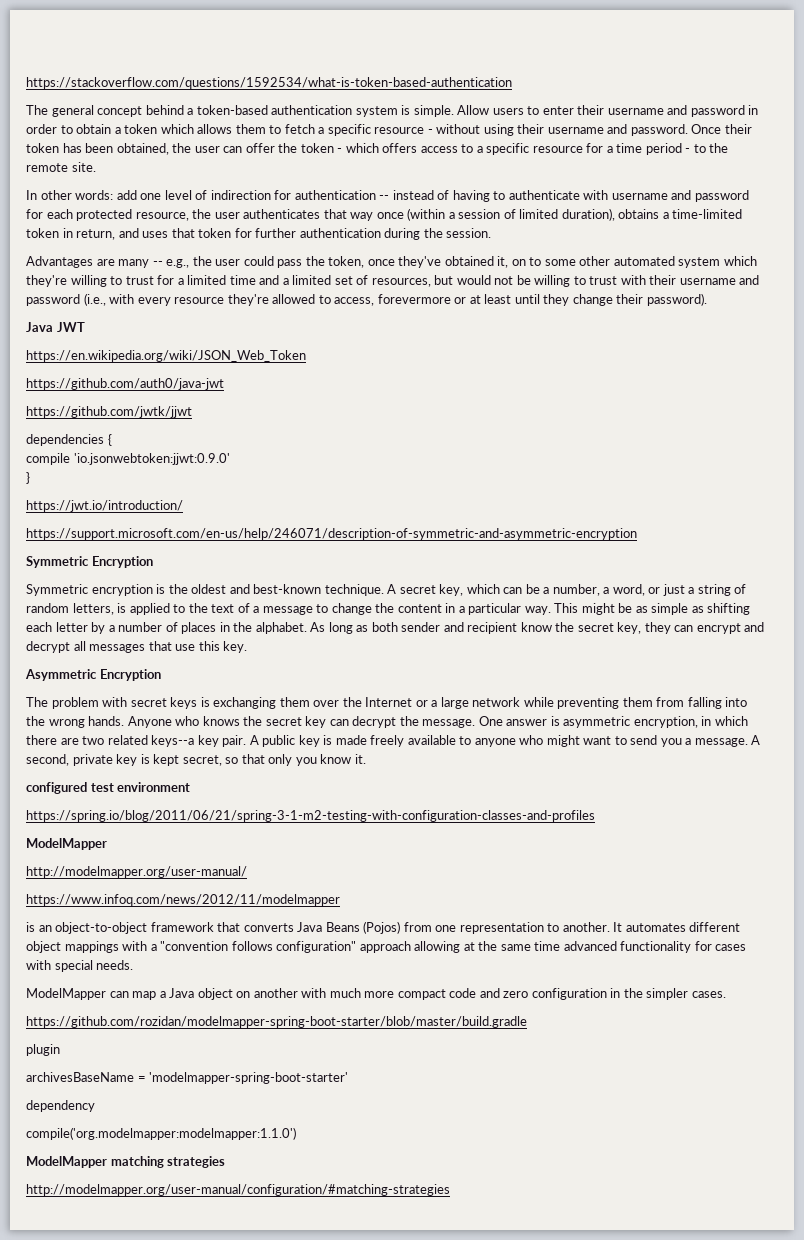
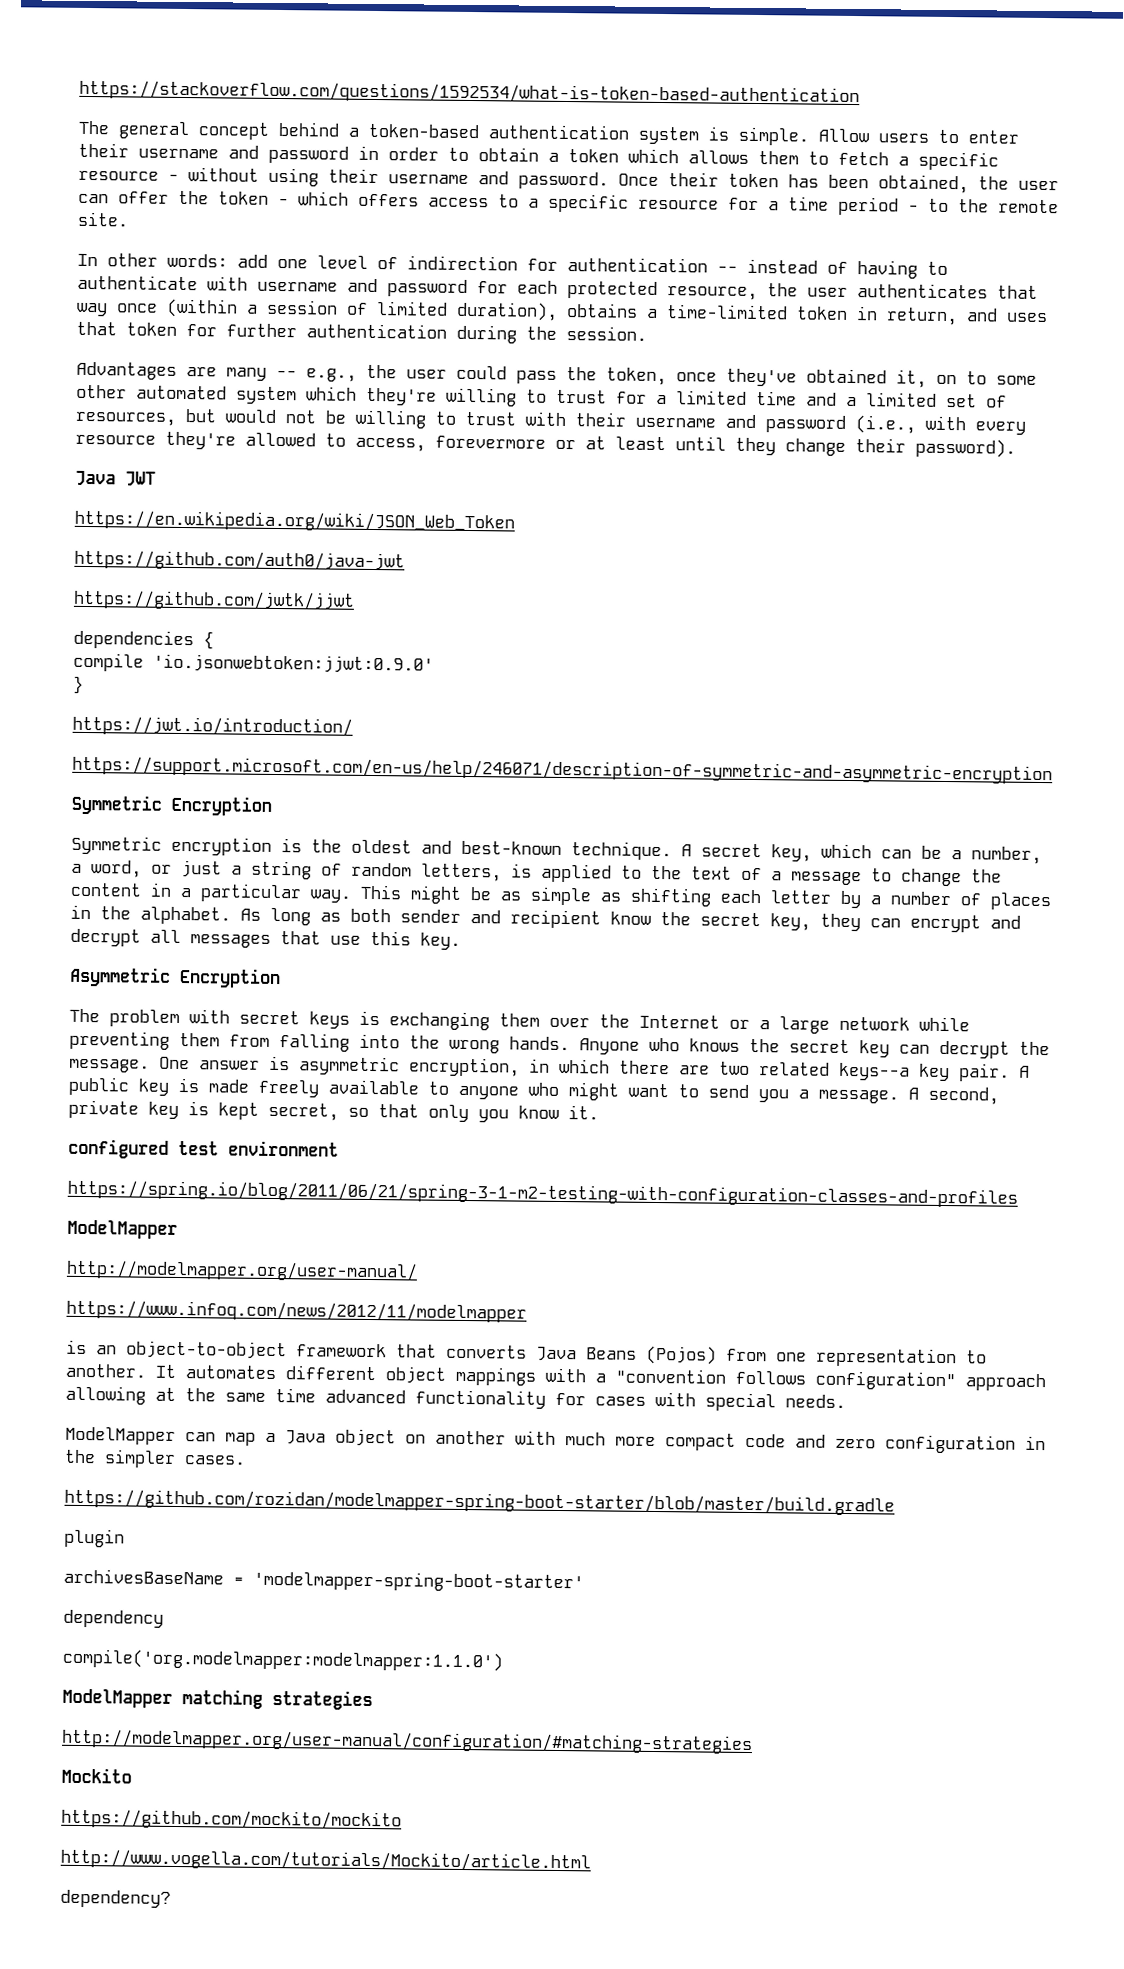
(450, 1190) none -> [61,1767,132,1784] [61,1808,402,1831] [60,1848,591,1873] [60,1889,171,1908] // Mockito // https://github.com/mockito/mockito // http://www.vogella.com/tutorials/Mockito/article.html // dependency?

